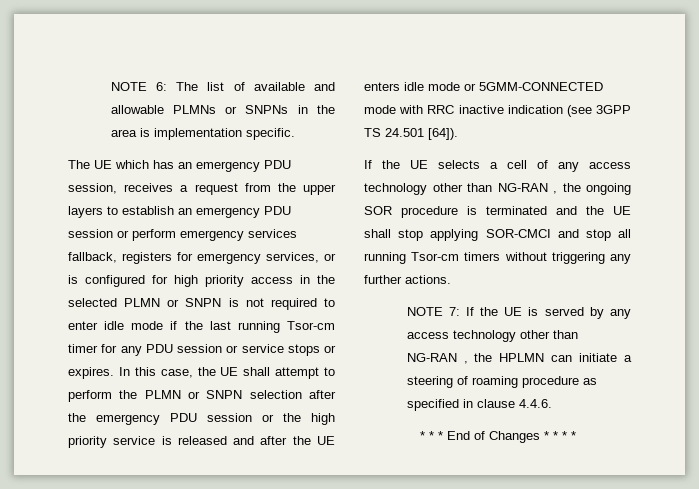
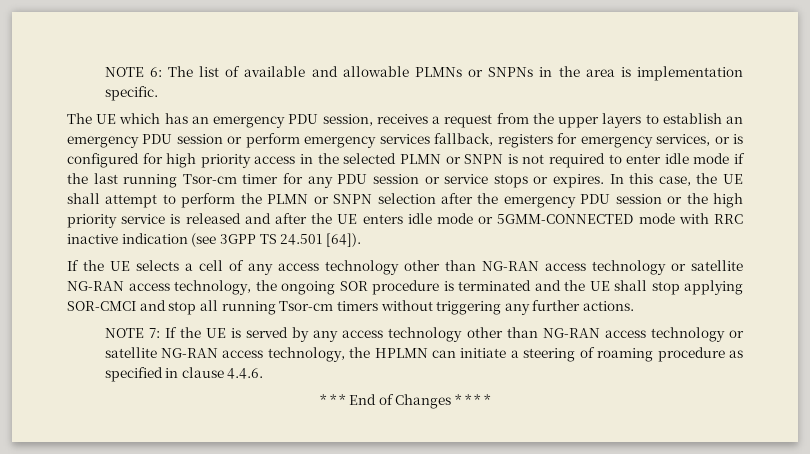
[553,191,557,194] , -> [545,260,743,275] [67,280,251,295] access technology or satellite NG-RAN access technology,
[463,361,468,364] , -> [604,327,744,342] [104,347,345,362] access technology or satellite NG-RAN access technology,

